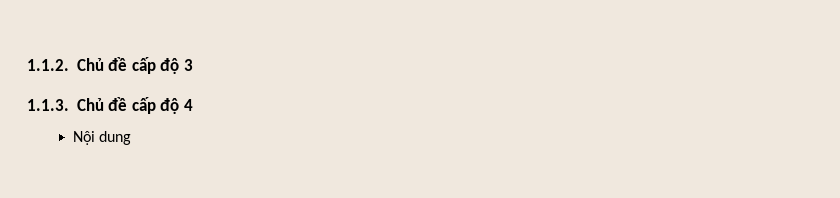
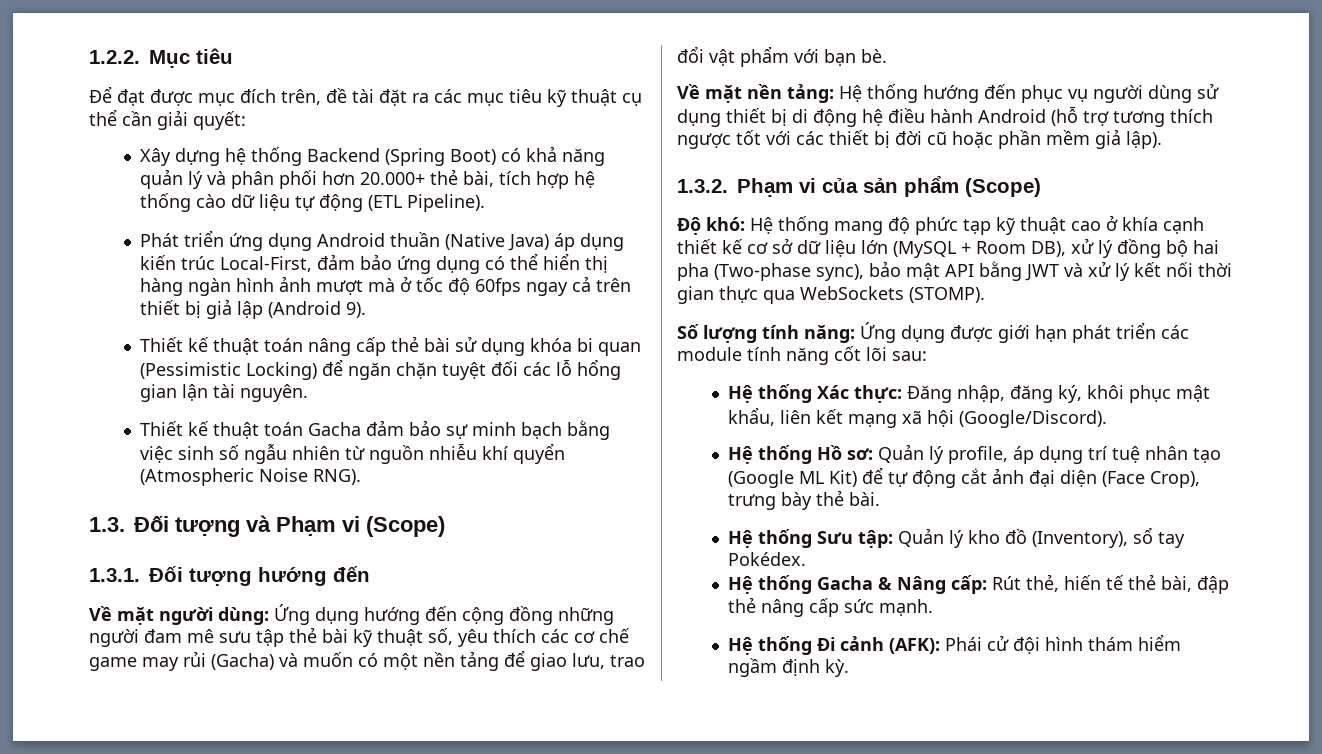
[27,57,193,74] [27,97,193,114] [72,131,132,145] 1.1.2. Chủ đề cấp độ 3 // 1.1.3. Chủ đề cấp độ 4 // Nội dung -> [89,48,233,68] [89,86,642,107] [89,109,246,130] [139,146,605,166] [139,169,595,189] [139,193,485,212] [139,230,624,251] [139,253,608,274] [139,276,631,296] [139,299,366,319] [139,336,641,356] [139,359,621,380] [139,384,308,402] [139,420,610,440] [139,443,565,464] [139,468,361,486] [89,515,445,537] [89,566,370,586] [89,604,614,625] [89,627,629,647] [89,650,645,671] [677,46,887,67] [677,83,1219,103] [677,106,1213,127] [677,129,1162,149] [677,176,1041,197] [677,215,1204,235] [677,238,1219,258] [677,261,1232,281] [677,286,985,304] [677,322,1189,343] [677,346,927,365] [727,384,1210,403] [727,407,1107,428] [727,444,1221,464] [727,467,1200,488] [727,490,880,510] [727,527,1185,548] [727,552,806,566] [727,574,1229,594] [727,597,933,617] [727,634,1181,655] [727,658,849,677] 1.2.2. Mục tiêu // Để đạt được mục đích trên, đề tài đặt ra các mục tiêu kỹ thuật cụ thể cần giải quyết: // Xây dựng hệ thống Backend (Spring Boot) có khả năng quản lý và phân phối hơn 20.000+ thẻ bài, tích hợp hệ thống cào dữ liệu tự động (ETL Pipeline). // Phát triển ứng dụng Android thuần (Native Java) áp dụng kiến trúc Local-First, đảm bảo ứng dụng có thể hiển thị hàng ngàn hình ảnh mượt mà ở tốc độ 60fps ngay cả trên thiết bị giả lập (Android 9). // Thiết kế thuật toán nâng cấp thẻ bài sử dụng khóa bi quan (Pessimistic Locking) để ngăn chặn tuyệt đối các lỗ hổng gian lận tài nguyên. // Thiết kế thuật toán Gacha đảm bảo sự minh bạch bằng việc sinh số ngẫu nhiên từ nguồn nhiễu khí quyển (Atmospheric Noise RNG). // 1.3. Đối tượng và Phạm vi (Scope) // 1.3.1. Đối tượng hướng đến // Về mặt người dùng: Ứng dụng hướng đến cộng đồng những người đam mê sưu tập thẻ bài kỹ thuật số, yêu thích các cơ chế game may rủi (Gacha) và muốn có một nền tảng để giao lưu, trao đổi vật phẩm với bạn bè. // Về mặt nền tảng: Hệ thống hướng đến phục vụ người dùng sử dụng thiết bị di động hệ điều hành Android (hỗ trợ tương thích ngược tốt với các thiết bị đời cũ hoặc phần mềm giả lập). // 1.3.2. Phạm vi của sản phẩm (Scope) // Độ khó: Hệ thống mang độ phức tạp kỹ thuật cao ở khía cạnh thiết kế cơ sở dữ liệu lớn (MySQL + Room DB), xử lý đồng bộ hai pha (Two-phase sync), bảo mật API bằng JWT và xử lý kết nối thời gian thực qua WebSockets (STOMP). // Số lượng tính năng: Ứng dụng được giới hạn phát triển các module tính năng cốt lõi sau: // Hệ thống Xác thực: Đăng nhập, đăng ký, khôi phục mật khẩu, liên kết mạng xã hội (Google/Discord). // Hệ thống Hồ sơ: Quản lý profile, áp dụng trí tuệ nhân tạo (Google ML Kit) để tự động cắt ảnh đại diện (Face Crop), trưng bày thẻ bài. // Hệ thống Sưu tập: Quản lý kho đồ (Inventory), sổ tay Pokédex. // Hệ thống Gacha & Nâng cấp: Rút thẻ, hiến tế thẻ bài, đập thẻ nâng cấp sức mạnh. // Hệ thống Đi cảnh (AFK): Phái cử đội hình thám hiểm ngầm định kỳ.

